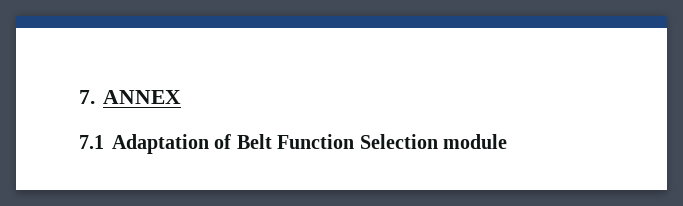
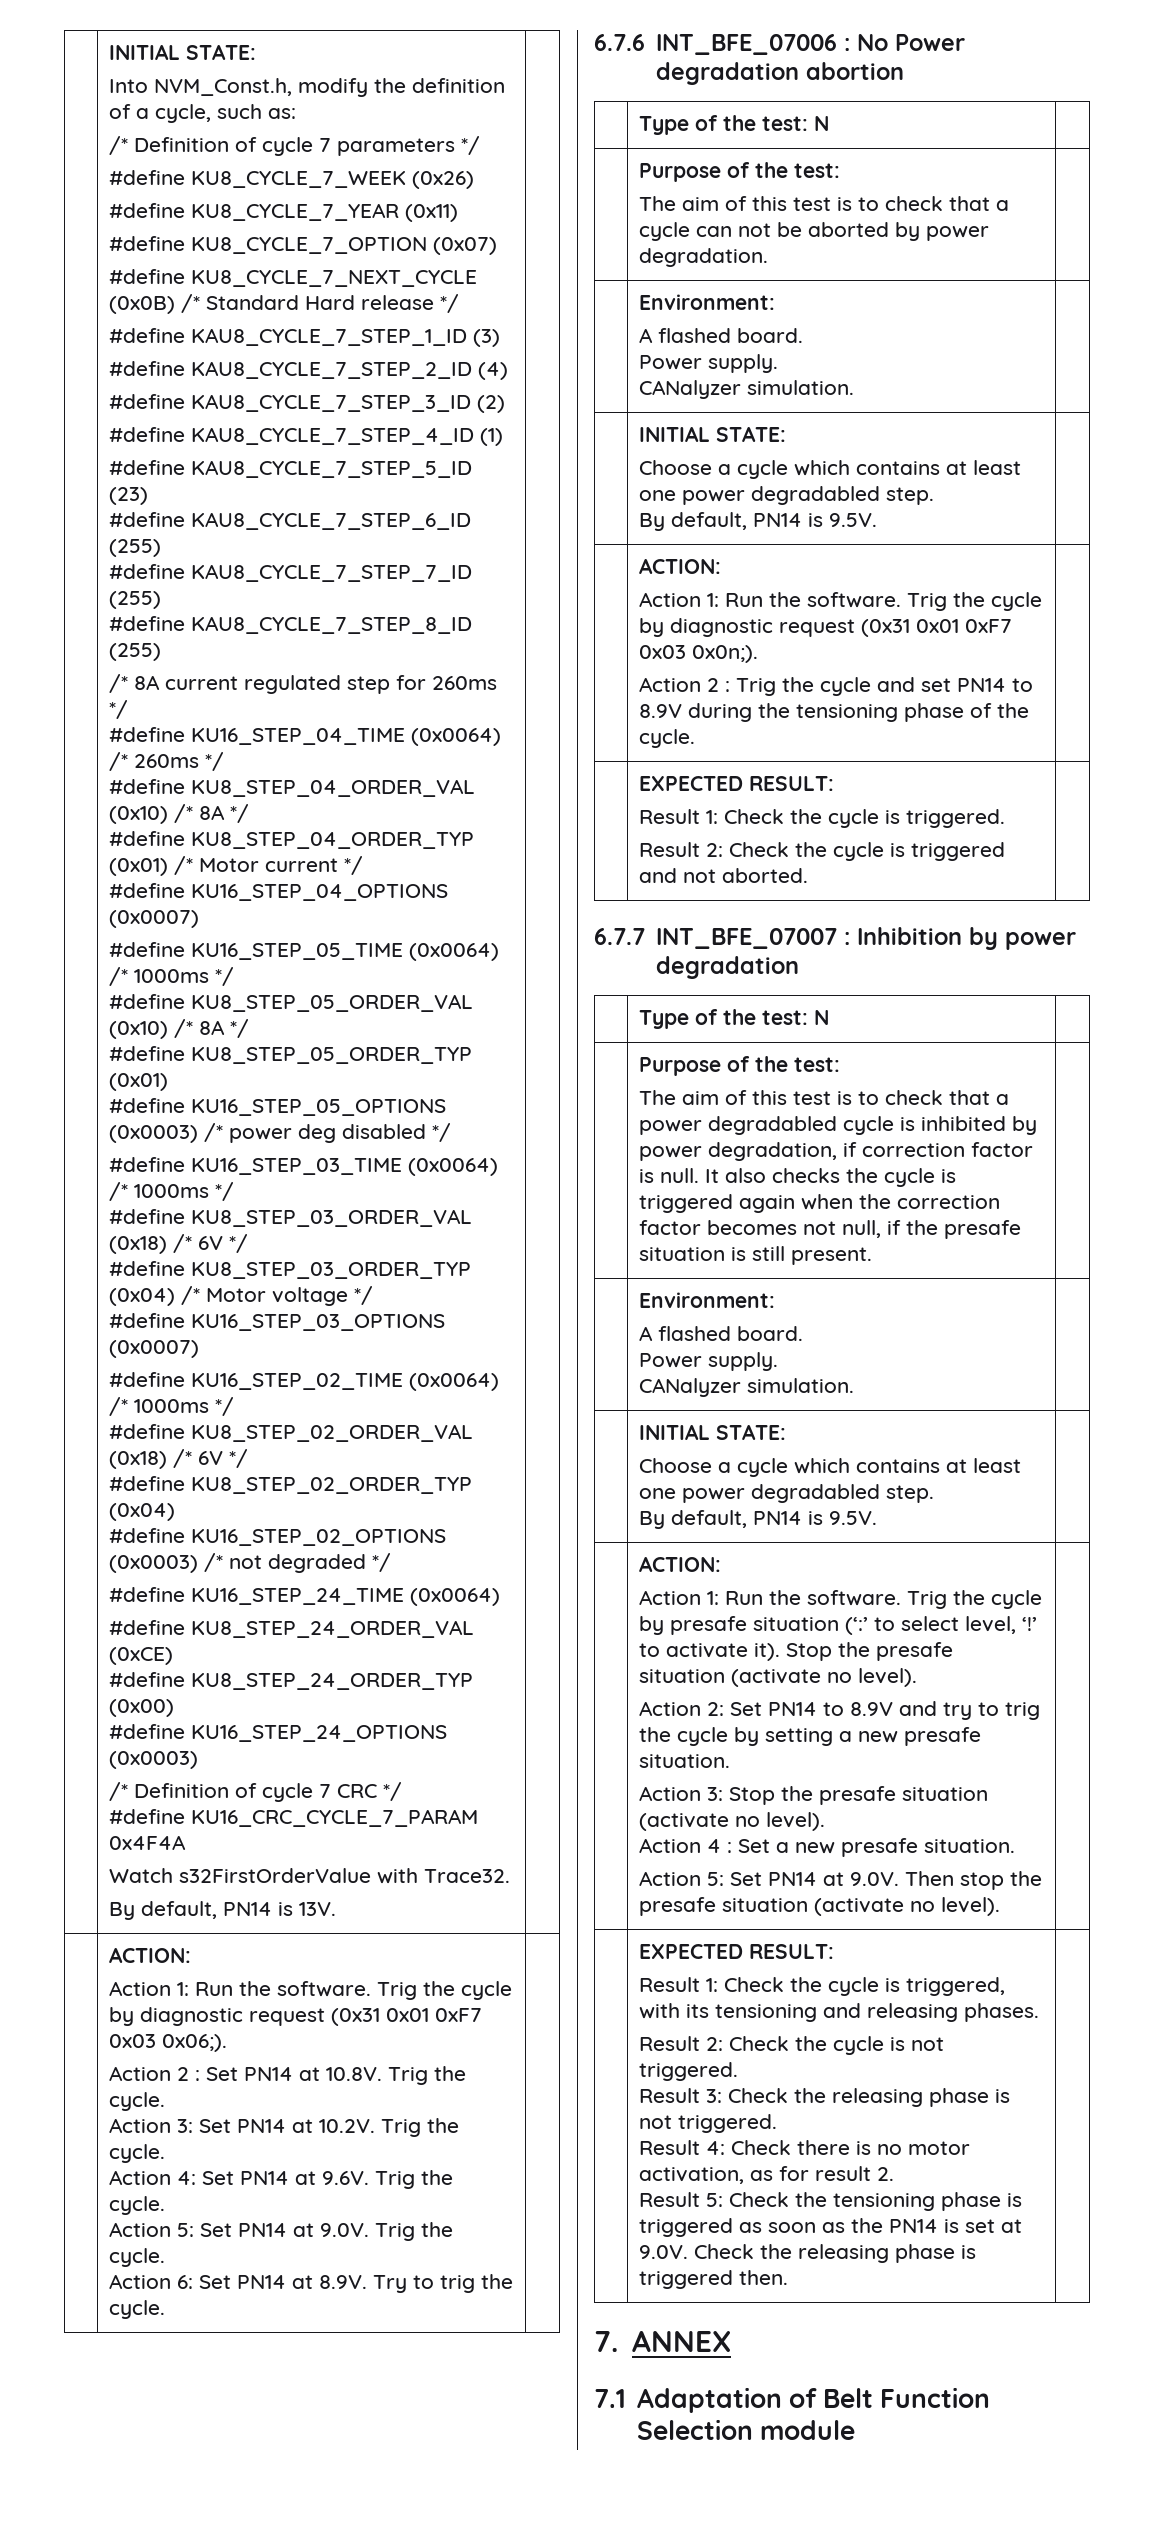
(79, 97) none -> [108,44,256,60] [108,78,505,97] [108,104,296,123] [108,136,480,156] [108,170,474,189] [108,203,458,222] [108,236,497,255] [108,269,477,287] [108,294,459,314] [108,328,500,347] [108,361,508,380] [108,394,505,413] [108,427,503,446] [108,460,472,478] [108,487,148,505] [108,512,471,530] [108,539,161,557] [108,564,472,582] [108,591,161,609] [108,616,472,634] [108,643,161,661] [108,674,497,694] [108,700,128,719] [108,727,501,746] [108,752,224,771] [108,779,475,797] [108,804,249,824] [108,831,474,849] [108,856,363,876] [108,883,448,901] [108,910,199,928] [108,942,499,961] [108,967,234,986] [108,994,473,1012] [108,1019,249,1039] [108,1046,472,1064] [108,1073,168,1091] [108,1098,446,1116] [108,1123,451,1143] [108,1157,498,1176] [108,1182,234,1201] [108,1209,472,1227] [108,1234,248,1254] [108,1261,471,1279] [108,1286,373,1306] [108,1313,445,1331] [108,1340,199,1358] [108,1372,499,1391] [108,1397,234,1416] [108,1424,473,1442] [108,1449,248,1469] [108,1476,472,1494] [108,1503,175,1521] [108,1528,446,1546] [108,1553,391,1573] [108,1587,500,1606] [108,1620,474,1638] [108,1647,173,1665] [108,1672,473,1690] [108,1699,174,1717] [108,1724,447,1742] [108,1751,198,1769] [108,1782,402,1802] [108,1809,478,1827] [108,1835,186,1850] [108,1868,510,1884] [108,1901,336,1920] [108,1947,191,1963] [108,1981,512,2000] [108,2007,482,2026] [108,2034,227,2052] [108,2066,466,2085] [108,2092,165,2111] [108,2118,459,2137] [108,2144,165,2163] [108,2170,453,2189] [108,2196,165,2215] [108,2222,453,2241] [108,2248,165,2267] [108,2274,513,2293] [108,2300,165,2319] [594,34,965,55] [655,62,904,85] [638,115,829,135] [638,162,840,182] [638,196,1009,211] [638,222,989,241] [638,248,768,267] [638,294,775,310] [638,328,803,343] [638,354,778,373] [638,380,854,399] [638,426,786,442] [638,460,1021,479] [638,486,934,505] [638,512,877,531] [638,558,721,574] [638,592,1042,611] [638,618,1012,637] [638,645,758,663] [638,677,1033,696] [638,703,1029,722] [638,729,695,748] [638,776,834,791] [638,809,1005,828] [638,842,1005,861] [638,868,808,883] [594,927,1076,950] [655,956,799,979] [638,1009,829,1029] [638,1056,840,1076] [638,1090,1009,1105] [638,1116,1037,1135] [638,1142,1033,1161] [638,1168,956,1187] [638,1194,1000,1213] [638,1220,1021,1239] [638,1246,872,1265] [638,1292,775,1308] [638,1326,803,1341] [638,1352,778,1371] [638,1378,854,1397] [638,1424,786,1440] [638,1458,1021,1477] [638,1484,934,1503] [638,1510,877,1529] [638,1556,721,1572] [638,1590,1042,1609] [638,1616,1037,1635] [638,1642,953,1661] [638,1668,917,1687] [638,1701,1040,1720] [638,1727,981,1746] [638,1754,730,1768] [638,1786,988,1805] [638,1812,825,1831] [638,1838,1015,1857] [638,1871,1042,1890] [638,1897,1000,1916] [638,1944,834,1959] [638,1977,1005,1996] [638,2003,1039,2022] [638,2036,944,2055] [638,2062,738,2081] [638,2088,1010,2107] [638,2114,777,2133] [638,2140,970,2155] [638,2166,894,2184] [638,2192,1022,2211] [638,2218,1022,2237] [638,2244,976,2263] [638,2270,788,2289] | INITIAL STATE: // Into NVM_Const.h, modify the definition of a cycle, such as: // /* Definition of cycle 7 parameters */ // #define KU8_CYCLE_7_WEEK (0x26) // #define KU8_CYCLE_7_YEAR (0x11) // #define KU8_CYCLE_7_OPTION (0x07) // #define KU8_CYCLE_7_NEXT_CYCLE (0x0B) /* Standard Hard release */ // #define KAU8_CYCLE_7_STEP_1_ID (3) // #define KAU8_CYCLE_7_STEP_2_ID (4) // #define KAU8_CYCLE_7_STEP_3_ID (2) // #define KAU8_CYCLE_7_STEP_4_ID (1) // #define KAU8_CYCLE_7_STEP_5_ID (23) // #define KAU8_CYCLE_7_STEP_6_ID (255) // #define KAU8_CYCLE_7_STEP_7_ID (255) // #define KAU8_CYCLE_7_STEP_8_ID (255) // /* 8A current regulated step for 260ms */ // #define KU16_STEP_04_TIME (0x0064) /* 260ms */ // #define KU8_STEP_04_ORDER_VAL (0x10) /* 8A */ // #define KU8_STEP_04_ORDER_TYP (0x01) /* Motor current */ // #define KU16_STEP_04_OPTIONS (0x0007) // #define KU16_STEP_05_TIME (0x0064) /* 1000ms */ // #define KU8_STEP_05_ORDER_VAL (0x10) /* 8A */ // #define KU8_STEP_05_ORDER_TYP (0x01) // #define KU16_STEP_05_OPTIONS (0x0003) /* power deg disabled */ // #define KU16_STEP_03_TIME (0x0064) /* 1000ms */ // #define KU8_STEP_03_ORDER_VAL (0x18) /* 6V */ // #define KU8_STEP_03_ORDER_TYP (0x04) /* Motor voltage */ // #define KU16_STEP_03_OPTIONS (0x0007) // #define KU16_STEP_02_TIME (0x0064) /* 1000ms */ // #define KU8_STEP_02_ORDER_VAL (0x18) /* 6V */ // #define KU8_STEP_02_ORDER_TYP (0x04) // #define KU16_STEP_02_OPTIONS (0x0003) /* not degraded */ // #define KU16_STEP_24_TIME (0x0064) // #define KU8_STEP_24_ORDER_VAL (0xCE) // #define KU8_STEP_24_ORDER_TYP (0x00) // #define KU16_STEP_24_OPTIONS (0x0003) // /* Definition of cycle 7 CRC */ // #define KU16_CRC_CYCLE_7_PARAM 0x4F4A // Watch s32FirstOrderValue with Trace32. // By default, PN14 is 13V. | // | ACTION: // Action 1: Run the software. Trig the cycle by diagnostic request (0x31 0x01 0xF7 0x03 0x06;). // Action 2 : Set PN14 at 10.8V. Trig the cycle. // Action 3: Set PN14 at 10.2V. Trig the cycle. // Action 4: Set PN14 at 9.6V. Trig the cycle. // Action 5: Set PN14 at 9.0V. Trig the cycle. // Action 6: Set PN14 at 8.9V. Try to trig the cycle. | // 6.7.6 INT_BFE_07006 : No Power degradation abortion // | Type of the test: N | // | Purpose of the test: // The aim of this test is to check that a cycle can not be aborted by power degradation. | // | Environment: // A flashed board. // Power supply. // CANalyzer simulation. | // | INITIAL STATE: // Choose a cycle which contains at least one power degradabled step. // By default, PN14 is 9.5V. | // | ACTION: // Action 1: Run the software. Trig the cycle by diagnostic request (0x31 0x01 0xF7 0x03 0x0n;). // Action 2 : Trig the cycle and set PN14 to 8.9V during the tensioning phase of the cycle. | // | EXPECTED RESULT: // Result 1: Check the cycle is triggered. // Result 2: Check the cycle is triggered and not aborted. | // 6.7.7 INT_BFE_07007 : Inhibition by power degradation // | Type of the test: N | // | Purpose of the test: // The aim of this test is to check that a power degradabled cycle is inhibited by power degradation, if correction factor is null. It also checks the cycle is triggered again when the correction factor becomes not null, if the presafe situation is still present. | // | Environment: // A flashed board. // Power supply. // CANalyzer simulation. | // | INITIAL STATE: // Choose a cycle which contains at least one power degradabled step. // By default, PN14 is 9.5V. | // | ACTION: // Action 1: Run the software. Trig the cycle by presafe situation (‘:’ to select level, ‘!’ to activate it). Stop the presafe situation (activate no level). // Action 2: Set PN14 to 8.9V and try to trig the cycle by setting a new presafe situation. // Action 3: Stop the presafe situation (activate no level). // Action 4 : Set a new presafe situation. // Action 5: Set PN14 at 9.0V. Then stop the presafe situation (activate no level). | // | EXPECTED RESULT: // Result 1: Check the cycle is triggered, with its tensioning and releasing phases. // Result 2: Check the cycle is not triggered. // Result 3: Check the releasing phase is not triggered. // Result 4: Check there is no motor activation, as for result 2. // Result 5: Check the tensioning phase is triggered as soon as the PN14 is set at 9.0V. Check the releasing phase is triggered then. | //

